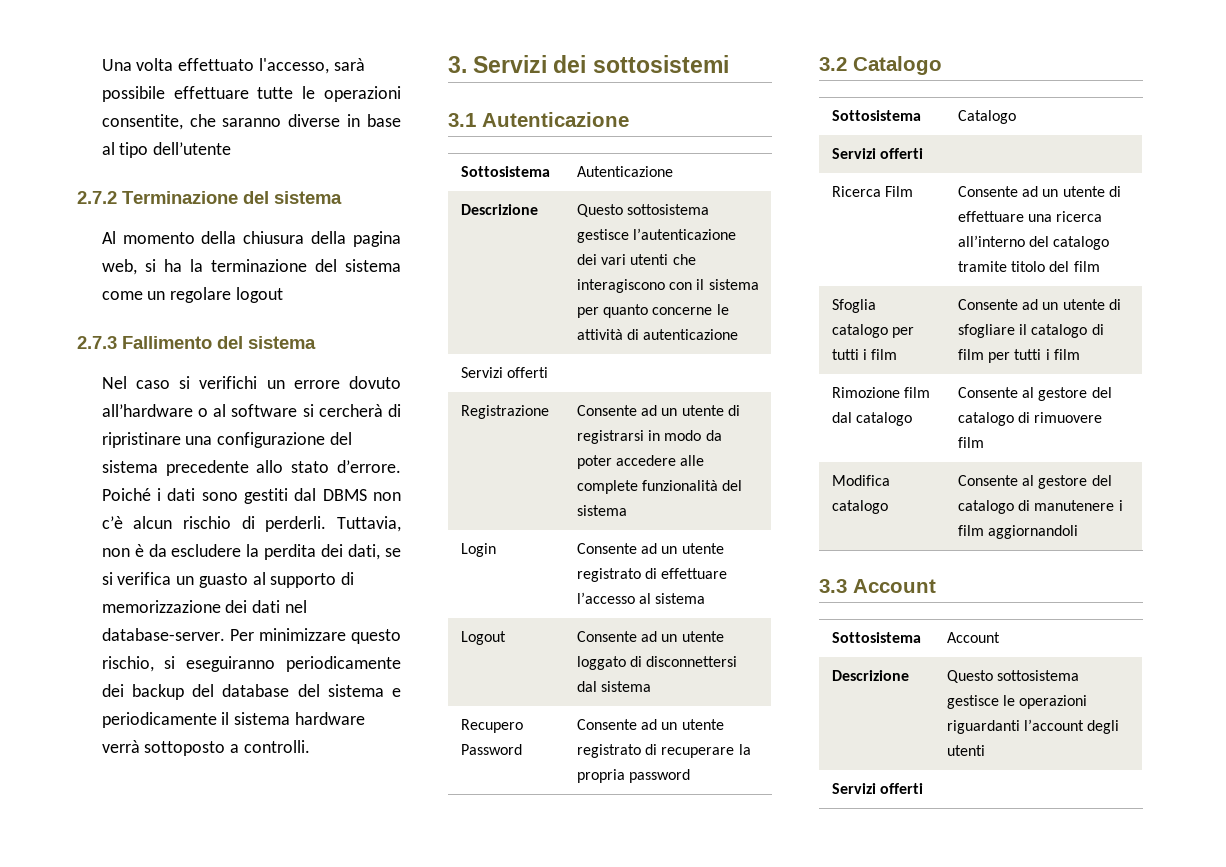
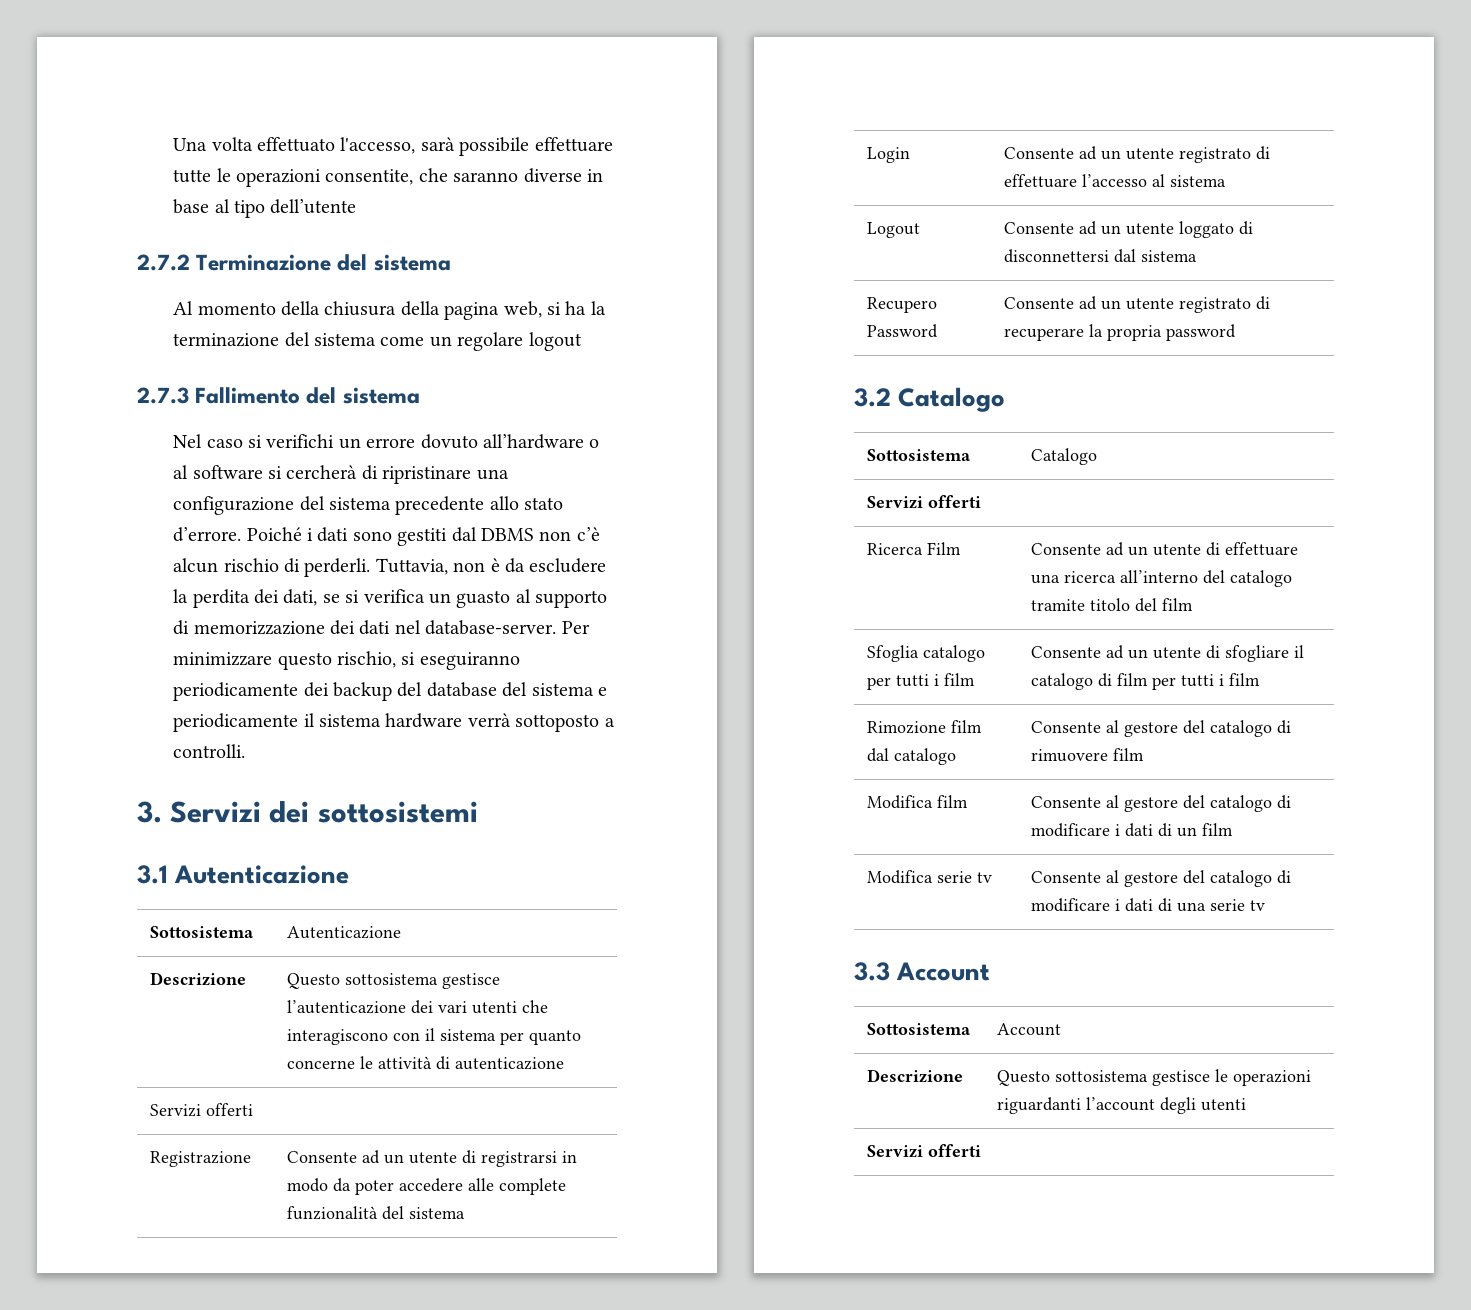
[831,500,888,514] [957,475,1112,489] [957,500,1123,514] [957,525,1078,539] catalogo | Consente al gestore del catalogo di manutenere i film aggiornandoli -> [937,795,969,808] [1031,795,1292,812] [1031,823,1234,837] [867,870,993,884] [1031,870,1292,887] [1031,898,1266,912] film | Consente al gestore del catalogo di modificare i dati di un film // Modifica serie tv | Consente al gestore del catalogo di modificare i dati di una serie tv

